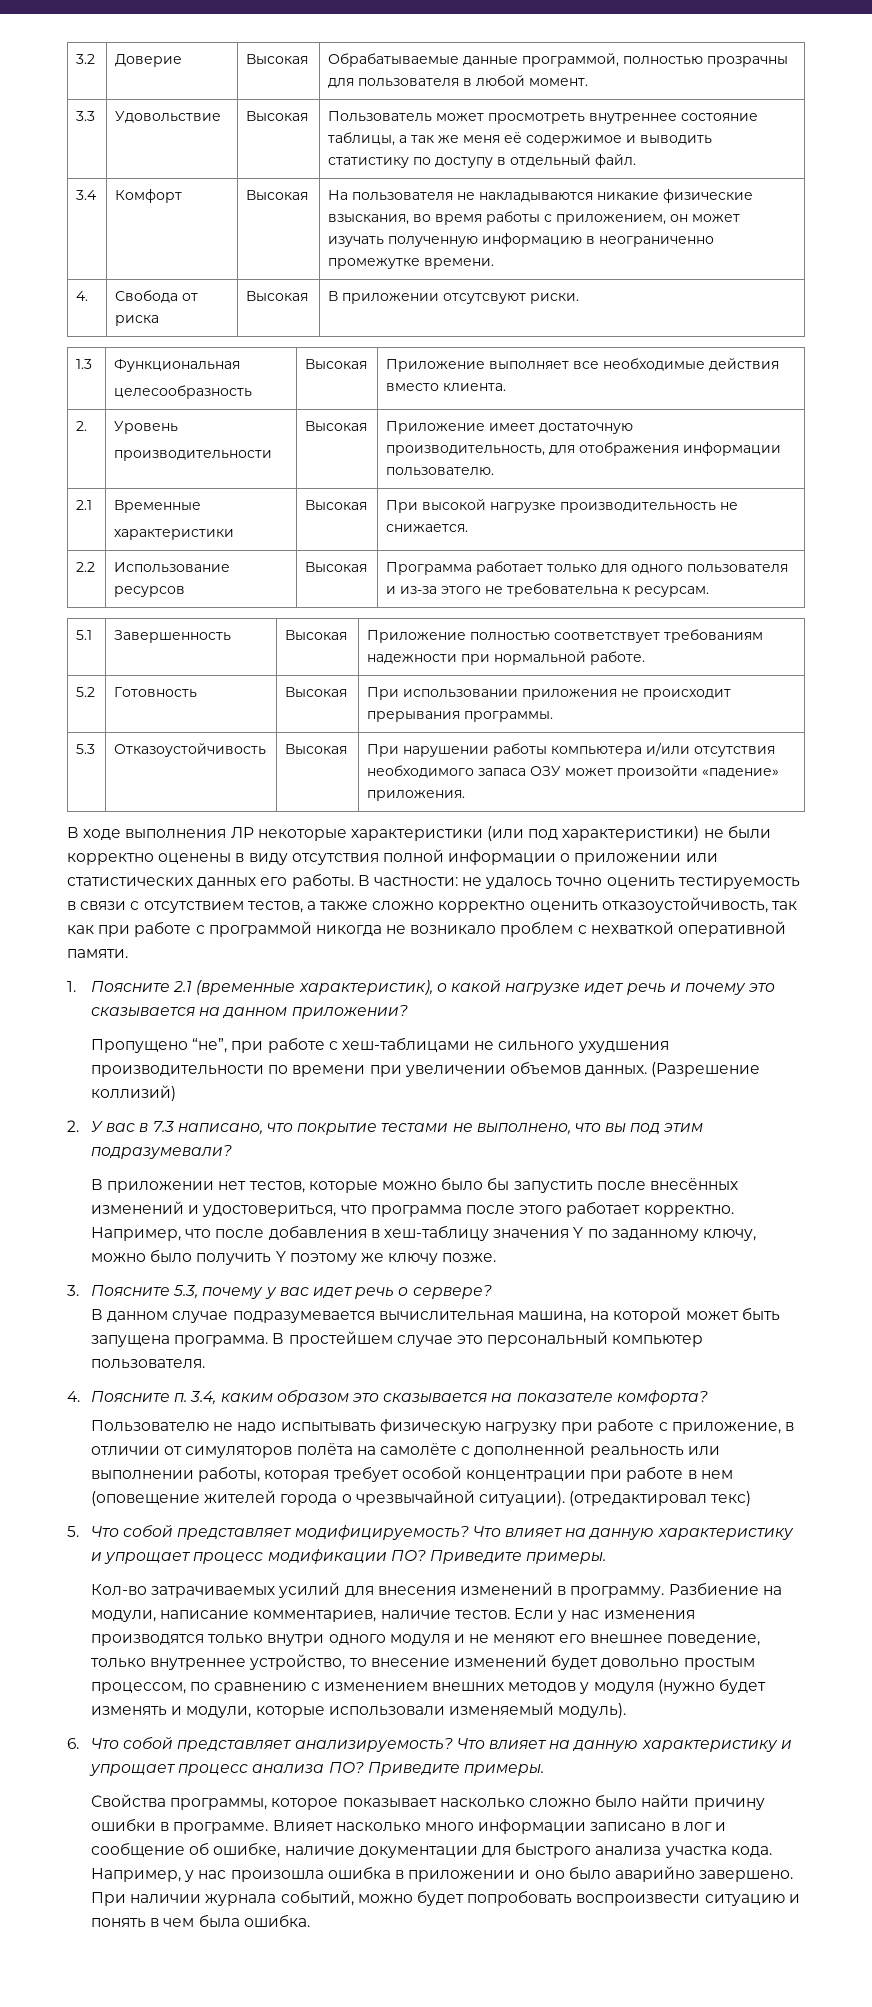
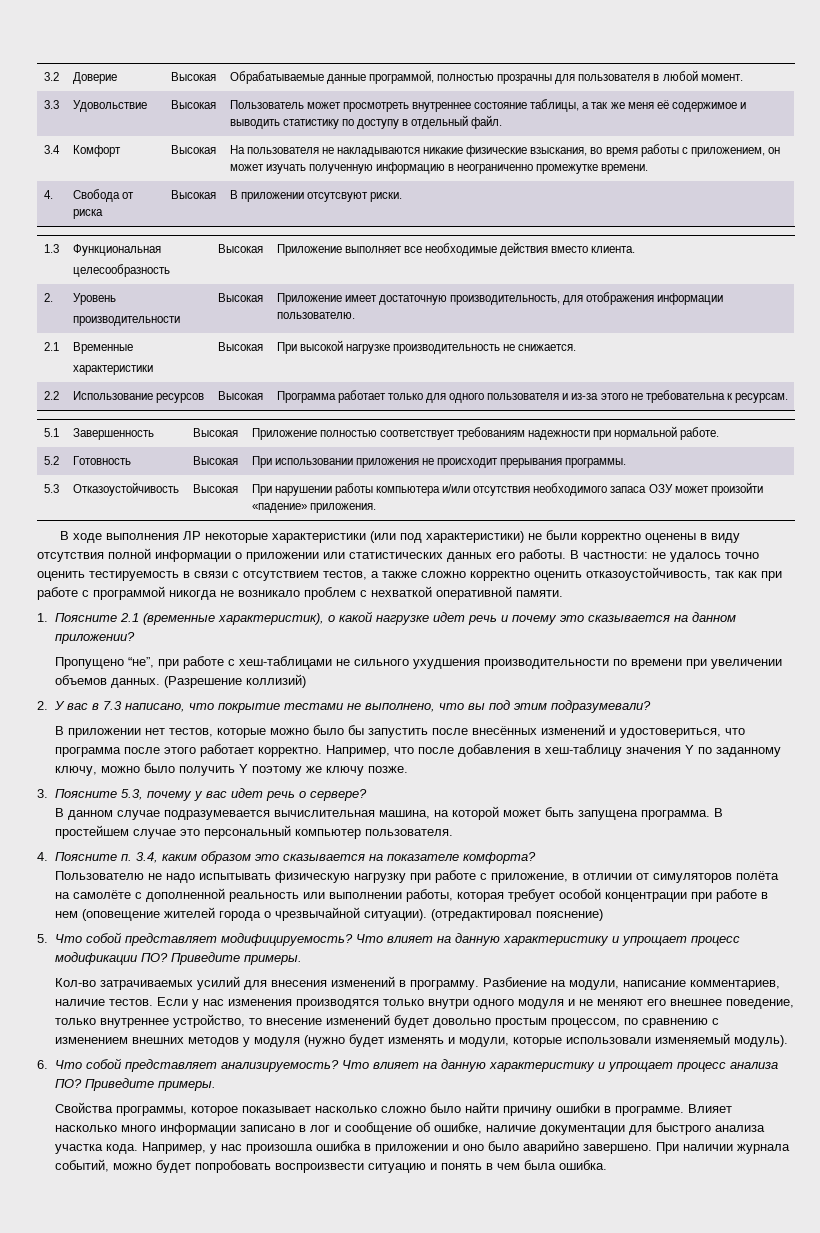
[711,1491,752,1506] текс) -> [536,909,604,921] пояснение)

